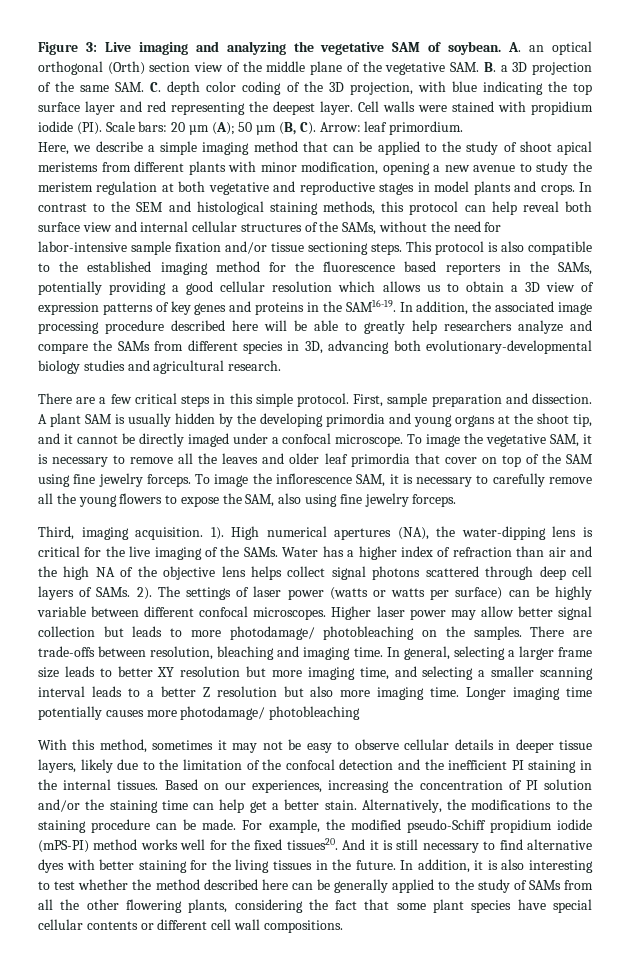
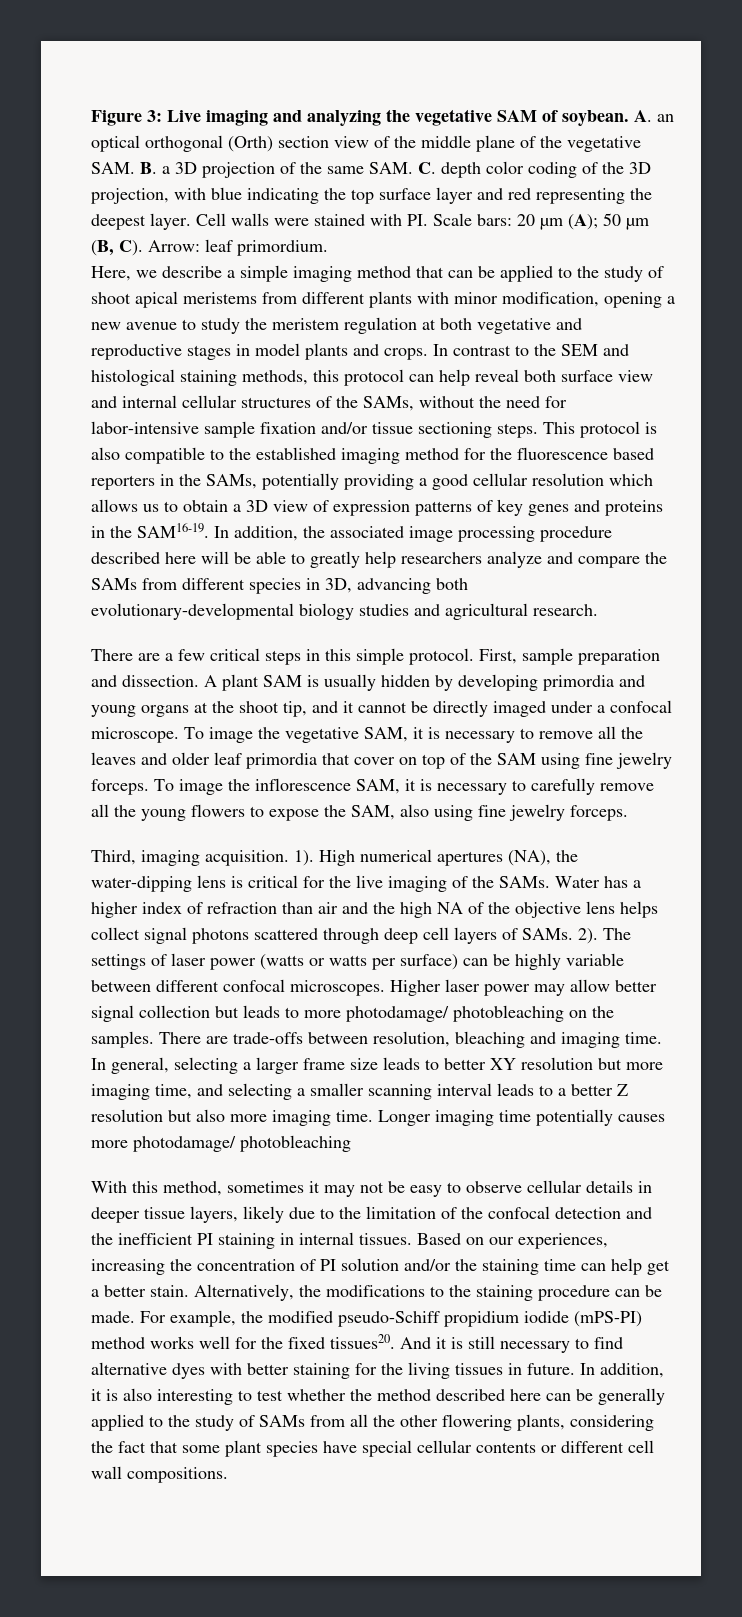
[531,101,593,115] [38,121,102,135] propidium iodide (PI). -> [407,214,428,226] PI.
[237,413,256,424] the -> (453, 683) none
[38,779,57,790] the -> (294, 1239) none
[332,859,352,870] the -> (522, 1369) none

